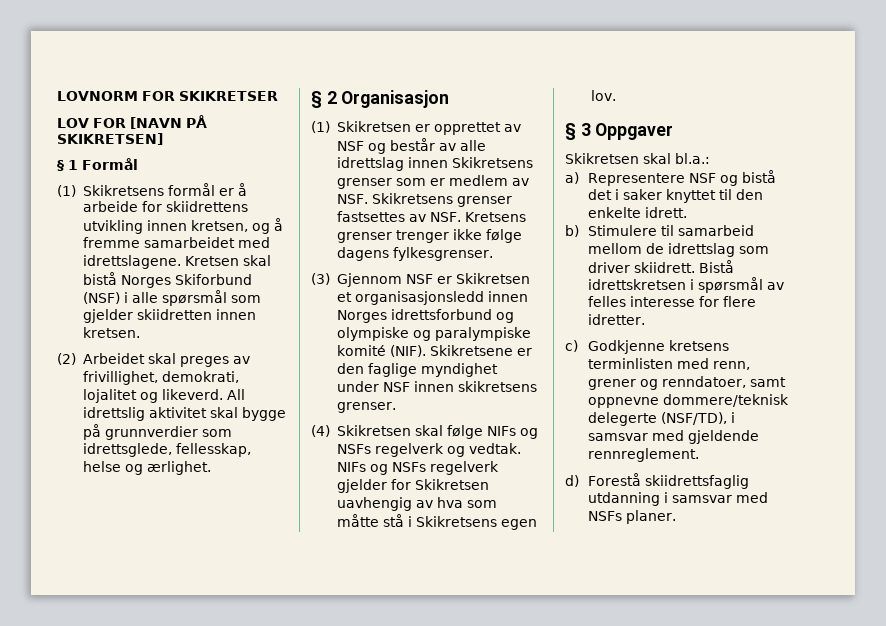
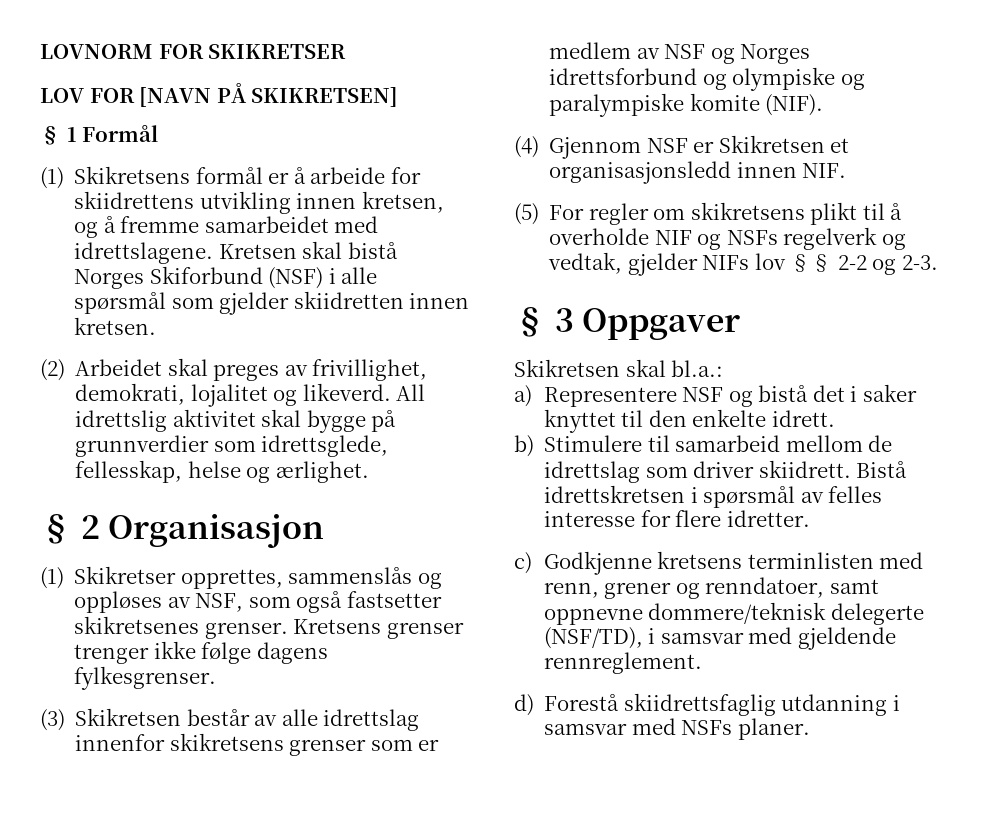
[336,121,521,135] [336,138,486,154] [336,157,533,171] [336,175,529,189] [336,193,512,207] [336,211,461,222] Skikretsen er opprettet av NSF og består av alle idrettslag innen Skikretsens grenser som er medlem av NSF. Skikretsens grenser fastsettes av NSF. -> [74,566,442,589] [74,591,442,613] [74,616,288,639] Skikretser opprettes, sammenslås og oppløses av NSF, som også fastsetter skikretsenes grenser.
(330, 279) none -> [75,708,420,731] [75,733,440,756] [549,42,811,64] [549,67,865,91] [549,93,824,117] [514,136,539,158] Skikretsen består av alle idrettslag innenfor skikretsens grenser som er medlem av NSF og Norges idrettsforbund og olympiske og paralympiske komite (NIF). // (4)
[336,309,514,323] [336,327,531,341] [336,345,532,357] [336,363,498,377] [336,381,537,392] [336,402,396,413] [311,425,538,439] [336,443,521,457] [336,461,499,475] [336,479,489,493] [336,497,497,511] [336,514,537,530] [590,90,616,101] Norges idrettsforbund og olympiske og paralympiske komité (NIF). Skikretsene er den faglige myndighet under NSF innen skikretsens grenser. // (4) Skikretsen skal følge NIFs og NSFs regelverk og vedtak. NIFs og NSFs regelverk gjelder for Skikretsen uavhengig av hva som måtte stå i Skikretsens egen lov. -> [802,163,847,178] [514,202,903,225] [549,227,906,250] [548,252,938,276] NIF. // (5) For regler om skikretsens plikt til å overholde NIF og NSFs regelverk og vedtak, gjelder NIFs lov §§ 2-2 og 2-3.

